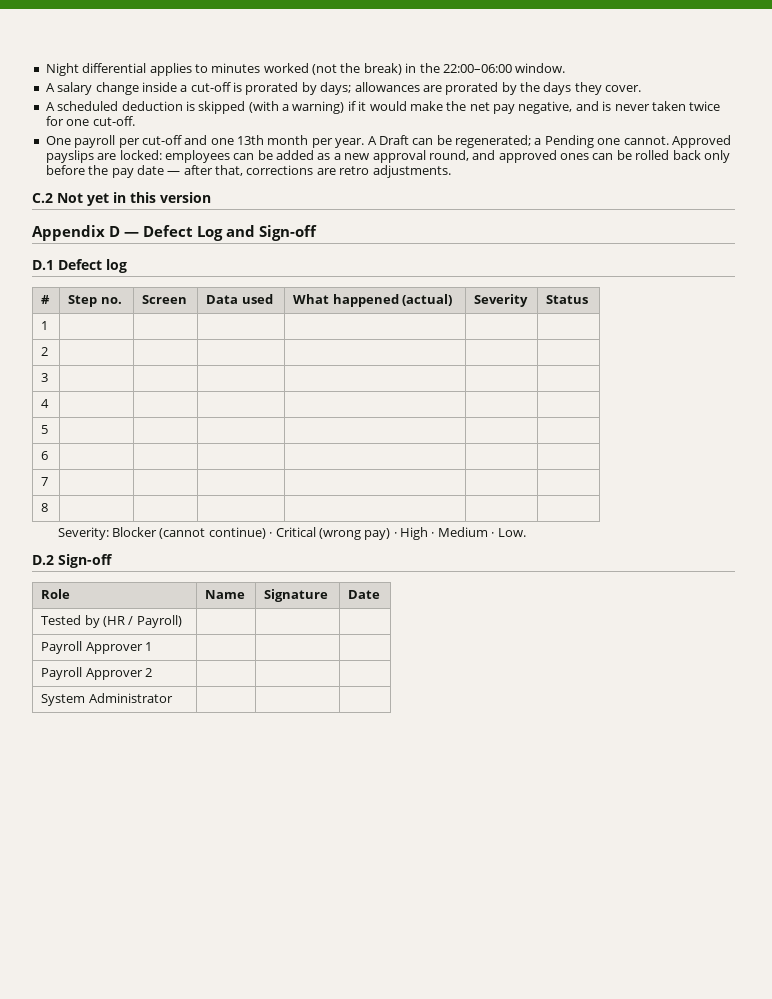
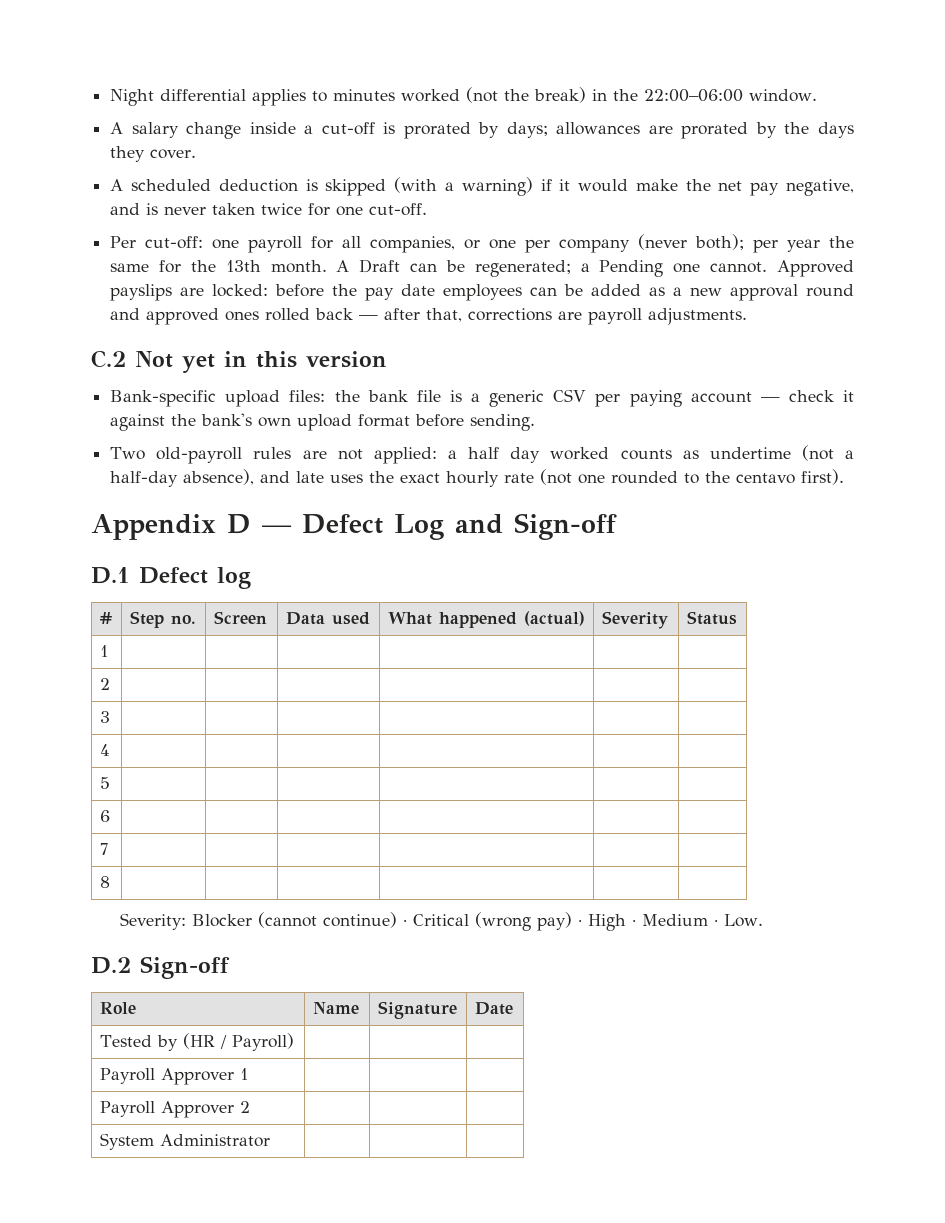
[45,135,365,148] One payroll per cut-off and one 13th month per year. -> [110,234,855,253] [110,260,327,273] Per cut-off: one payroll for all companies, or one per company (never both); per year the same for the 13th month.
(162, 155) none -> [275,284,436,301] before the pay date
[428,150,469,161] round, -> [806,284,855,297] round
[592,150,730,163] [45,165,164,178] can be rolled back only before the pay date -> [265,308,354,321] rolled back
[339,166,370,175] retro -> [588,308,643,325] payroll
(211, 197) none -> [110,389,855,407] [110,413,536,431] [110,445,854,464] [110,469,845,487] // Bank-specific upload files: the bank file is a generic CSV per paying account — check it against the bank's own upload format before sending. // Two old-payroll rules are not applied: a half day worked counts as undertime (not a half-day absence), and late uses the exact hourly rate (not one rounded to the centavo first).

